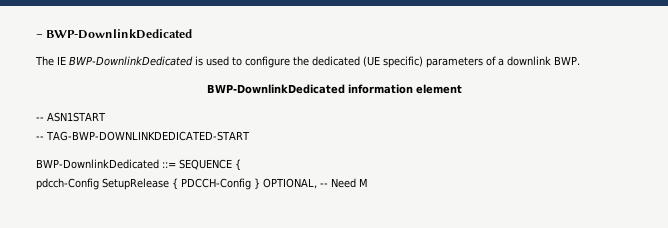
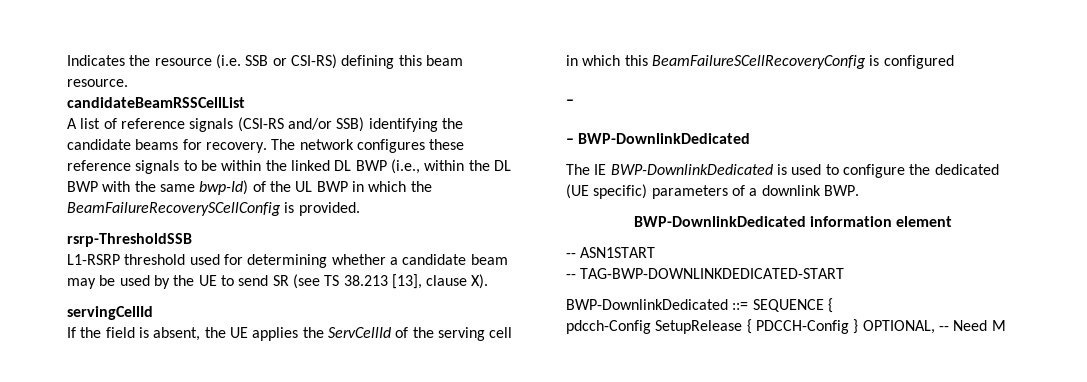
(36, 36) none -> [67,54,463,69] [67,79,128,87] [67,97,245,108] [67,117,463,132] [67,139,465,153] [67,159,511,174] [67,180,432,195] [67,202,360,216] [67,233,192,247] [67,254,508,268] [67,274,489,289] [67,306,153,320] [67,327,513,341] [566,55,954,69] [566,99,574,105] Indicates the resource (i.e. SSB or CSI-RS) defining this beam resource. // candidateBeamRSSCellList // A list of reference signals (CSI-RS and/or SSB) identifying the candidate beams for recovery. The network configures these reference signals to be within the linked DL BWP (i.e., within the DL BWP with the same bwp-Id) of the UL BWP in which the BeamFailureRecoverySCellConfig is provided. // rsrp-ThresholdSSB // L1-RSRP threshold used for determining whether a candidate beam may be used by the UE to send SR (see TS 38.213 [13], clause X). // servingCellId // If the field is absent, the UE applies the ServCellId of the serving cell in which this BeamFailureSCellRecoveryConfig is configured // – //

